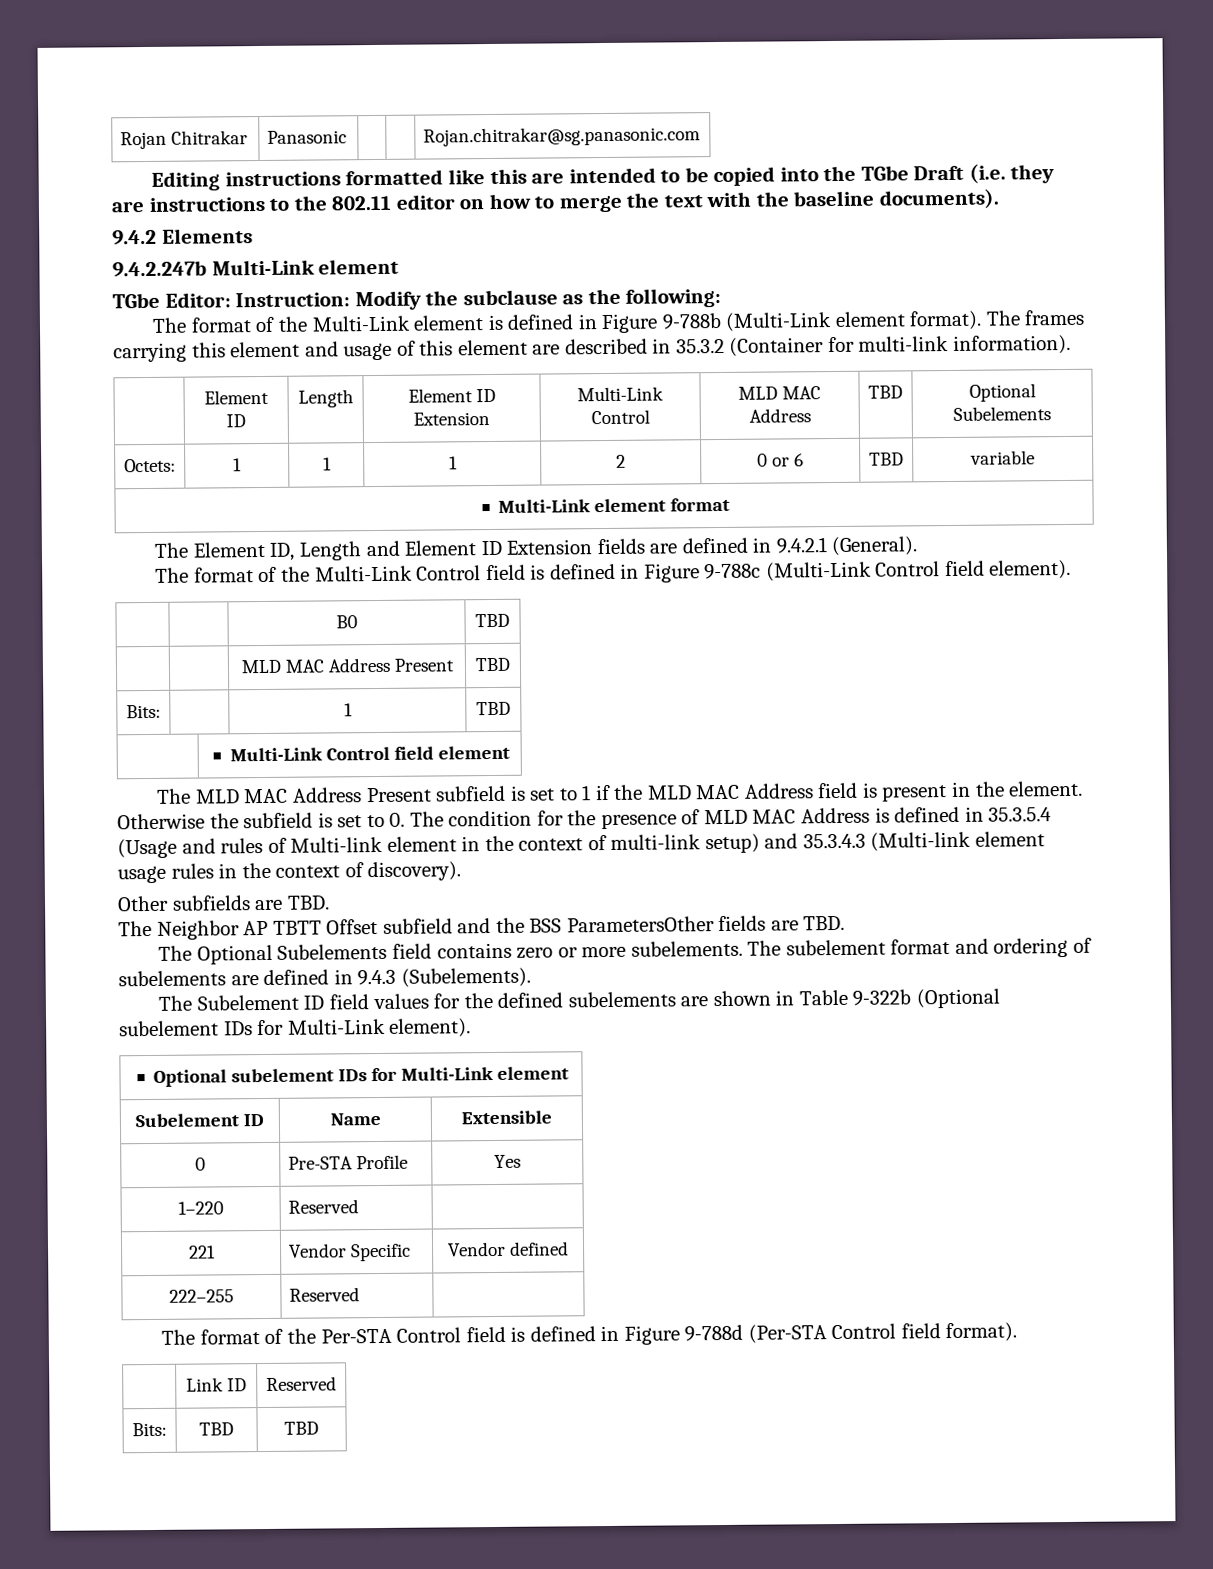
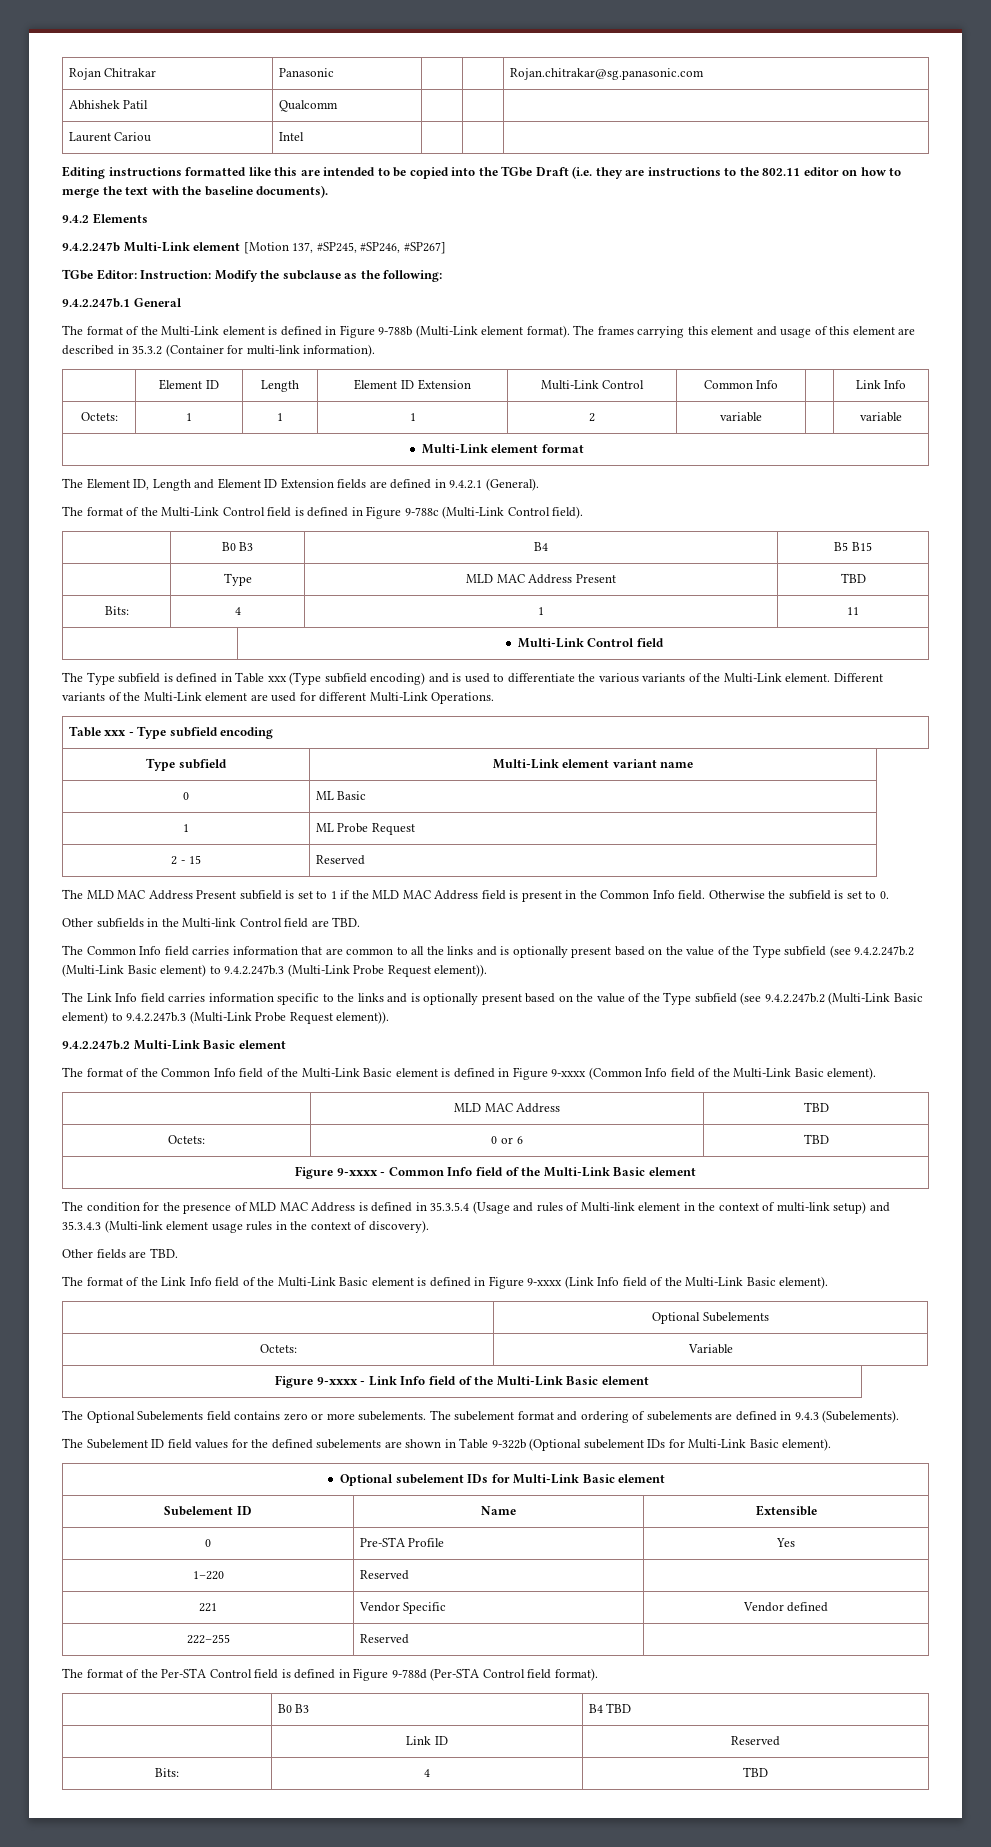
(702, 136) none -> [68,100,149,110] [278,100,338,112] [68,132,152,142] [278,132,304,141] // Abhishek Patil | Qualcomm | | | // Laurent Cariou | Intel | | |
(400, 266) none -> [243,242,446,254] [Motion 137, #SP245, #SP246, #SP267]
(722, 297) none -> [62,298,182,308] // 9.4.2.247b.1 General
[738,386,821,400] [748,408,811,423] [868,385,903,399] [968,383,1036,402] [953,406,1051,421] MLD MAC Address | TBD | Optional Subelements -> [703,380,779,389] [855,380,907,389] Common Info | | Link Info
[757,453,804,467] [869,452,904,466] 0 or 6 | TBD -> [720,412,762,422] variable |
[944,559,1072,580] [335,615,358,629] [475,613,510,628] field element). // | | B0 | TBD // | -> [552,506,584,519] [221,542,254,551] [534,542,548,551] [834,542,872,551] [223,573,252,586] field). // | B0 B3 | B4 | B5 B15 // | Type
[343,703,353,717] [476,701,511,716] [229,745,510,762] | 1 | TBD // | Multi-Link Control field element -> [234,607,241,615] [538,607,544,615] [847,607,859,615] [517,638,664,648] [62,672,883,685] [62,692,495,704] [68,726,274,739] [146,758,227,771] [492,759,694,769] [183,792,189,800] [315,791,367,800] [183,824,189,832] [315,823,415,835] [171,855,201,865] [315,855,365,865] 4 | 1 | 11 // | Multi-Link Control field // The Type subfield is defined in Table xxx (Type subfield encoding) and is used to differentiate the various variants of the Multi-Link element. Different variants of the Multi-Link element are used for different Multi-Link Operations. // Table xxx - Type subfield encoding // Type subfield | Multi-Link element variant name // 0 | ML Basic // 1 | ML Probe Request // 2 - 15 | Reserved
[1008,780,1084,797] element. -> [600,890,706,900] Common Info field.
(406, 819) none -> [62,917,361,928] [62,945,915,958] [62,964,488,977] [62,992,923,1005] [62,1011,390,1024] [62,1040,286,1050] [62,1067,877,1080] [453,1103,561,1113] [803,1102,829,1112] [168,1135,205,1144] [491,1136,523,1144] [803,1134,829,1144] [295,1166,696,1179] // Other subfields in the Multi-link Control field are TBD. // The Common Info field carries information that are common to all the links and is optionally present based on the value of the Type subfield (see 9.4.2.247b.2 (Multi-Link Basic element) to 9.4.2.247b.3 (Multi-Link Probe Request element)). // The Link Info field carries information specific to the links and is optionally present based on the value of the Type subfield (see 9.4.2.247b.2 (Multi-Link Basic element) to 9.4.2.247b.3 (Multi-Link Probe Request element)). // 9.4.2.247b.2 Multi-Link Basic element // The format of the Common Info field of the Multi-Link Basic element is defined in Figure 9-xxxx (Common Info field of the Multi-Link Basic element). // | MLD MAC Address | TBD // Octets: | 0 or 6 | TBD // Figure 9-xxxx - Common Info field of the Multi-Link Basic element //
[171,895,330,911] [118,915,846,940] subfields are TBD. // The Neighbor AP TBTT Offset subfield and the BSS ParametersOther fields are TBD. -> [96,1248,178,1259] [62,1276,829,1289] [652,1312,769,1324] [259,1344,297,1353] [687,1344,733,1354] [275,1375,649,1388] fields are TBD. // The format of the Link Info field of the Multi-Link Basic element is defined in Figure 9-xxxx (Link Info field of the Multi-Link Basic element). // | Optional Subelements // Octets: | Variable // Figure 9-xxxx - Link Info field of the Multi-Link Basic element
(386, 1026) none -> [749,1439,779,1448] Basic
(495, 1073) none -> [582,1474,615,1483] Basic
(1018, 1332) none -> [277,1704,310,1713] [588,1703,632,1713] // | B0 B3 | B4 TBD
[199,1422,234,1436] TBD -> [424,1769,430,1777] 4

